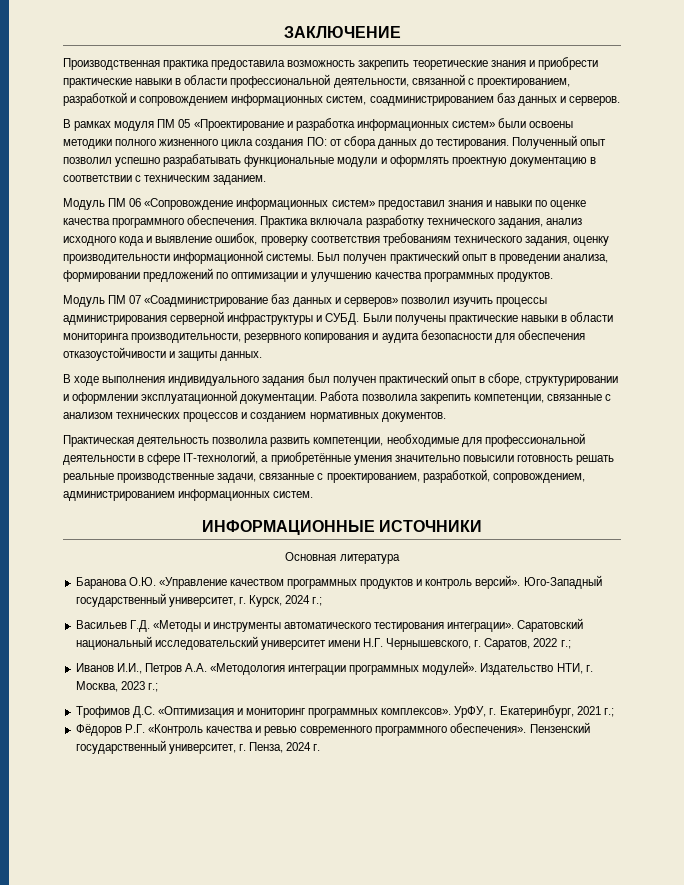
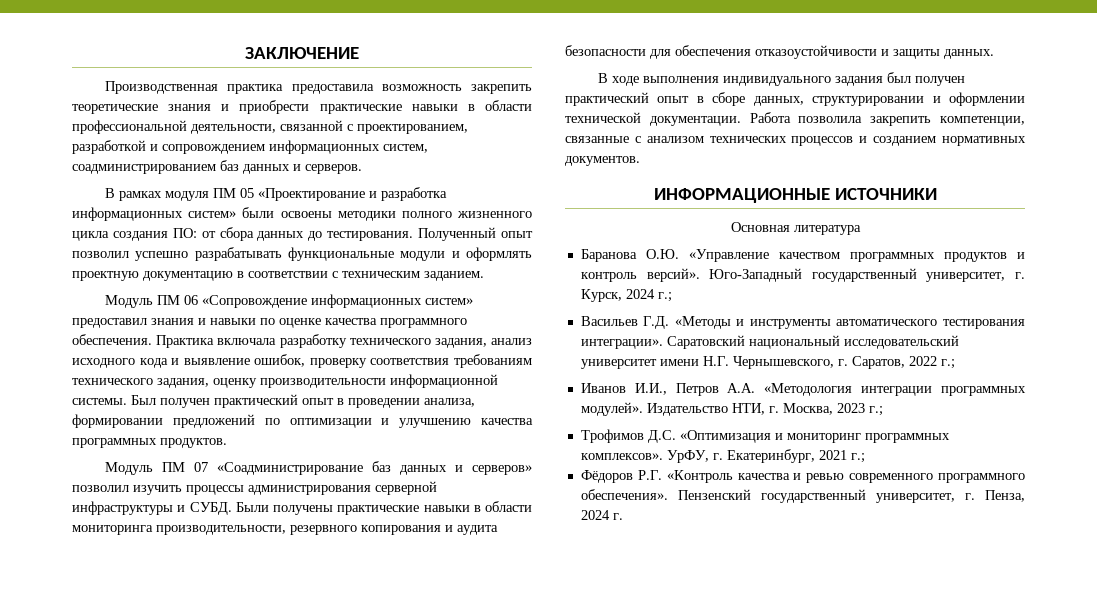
[488,373,523,386] сборе, -> [712,92,804,106] сборе данных,
[141,390,238,404] эксплуатационной -> [565,112,641,123] технической
[63,433,585,447] [63,451,615,465] [63,469,585,483] [63,489,314,501] // Практическая деятельность позволила развить компетенции, необходимые для профессиональной деятельности в сфере IT-технологий, а приобретённые умения значительно повысили готовность решать реальные производственные задачи, связанные с проектированием, разработкой, сопровождением, администрированием информационных систем. -> (640, 161) none

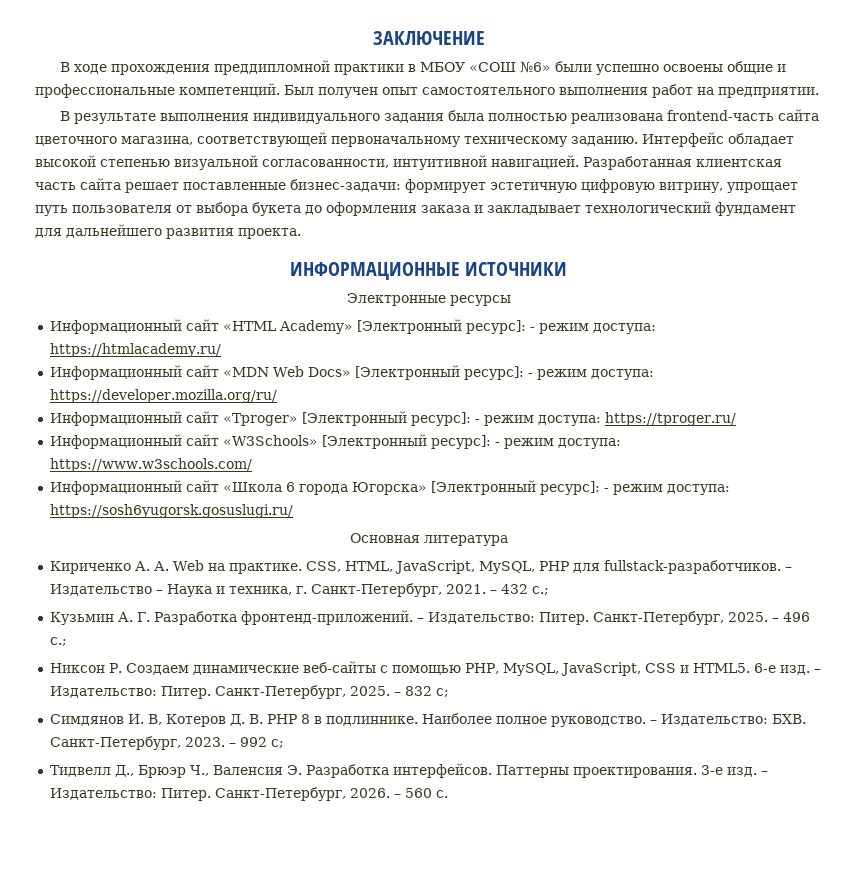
[105,81,532,94] [72,100,532,114] [72,120,468,134] [72,140,428,154] [72,160,362,174] [105,187,448,201] [72,207,532,221] [72,227,533,241] [72,247,532,261] [72,271,484,281] [105,294,474,308] [72,318,467,328] [72,334,532,348] [72,354,532,368] [72,374,498,388] [72,394,475,408] [72,414,533,428] [72,438,227,448] [105,461,533,475] [72,481,437,495] [72,501,532,515] [72,525,498,535] [565,45,994,59] [598,72,966,86] [565,92,1025,106] [565,112,1025,126] [565,136,1026,146] [565,156,640,166] [653,188,937,203] [730,222,861,235] [580,249,1025,262] [580,268,1025,282] [580,289,672,302] [580,316,1025,329] [580,335,959,349] [580,356,955,369] [580,383,1026,396] [580,402,883,416] [580,429,950,443] [580,449,865,463] [580,470,1025,483] [580,489,1025,503] [580,510,623,520] Производственная практика предоставила возможность закрепить теоретические знания и приобрести практические навыки в области профессиональной деятельности, связанной с проектированием, разработкой и сопровождением информационных систем, соадминистрированием баз данных и серверов. // В рамках модуля ПМ 05 «Проектирование и разработка информационных систем» были освоены методики полного жизненного цикла создания ПО: от сбора данных до тестирования. Полученный опыт позволил успешно разрабатывать функциональные модули и оформлять проектную документацию в соответствии с техническим заданием. // Модуль ПМ 06 «Сопровождение информационных систем» предоставил знания и навыки по оценке качества программного обеспечения. Практика включала разработку технического задания, анализ исходного кода и выявление ошибок, проверку соответствия требованиям технического задания, оценку производительности информационной системы. Был получен практический опыт в проведении анализа, формировании предложений по оптимизации и улучшению качества программных продуктов. // Модуль ПМ 07 «Соадминистрирование баз данных и серверов» позволил изучить процессы администрирования серверной инфраструктуры и СУБД. Были получены практические навыки в области мониторинга производительности, резервного копирования и аудита безопасности для обеспечения отказоустойчивости и защиты данных. // В ходе выполнения индивидуального задания был получен практический опыт в сборе данных, структурировании и оформлении технической документации. Работа позволила закрепить компетенции, связанные с анализом технических процессов и созданием нормативных документов. // ИНФОРМАЦИОННЫЕ ИСТОЧНИКИ // Основная литература // Баранова О.Ю. «Управление качеством программных продуктов и контроль версий». Юго-Западный государственный университет, г. Курск, 2024 г.; // Васильев Г.Д. «Методы и инструменты автоматического тестирования интеграции». Саратовский национальный исследовательский университет имени Н.Г. Чернышевского, г. Саратов, 2022 г.; // Иванов И.И., Петров А.А. «Методология интеграции программных модулей». Издательство НТИ, г. Москва, 2023 г.; // Трофимов Д.С. «Оптимизация и мониторинг программных комплексов». УрФУ, г. Екатеринбург, 2021 г.; // Фёдоров Р.Г. «Контроль качества и ревью современного программного обеспечения». Пензенский государственный университет, г. Пенза, 2024 г. -> [59,60,786,75] [35,83,819,98] [59,109,819,124] [35,132,794,147] [35,155,782,170] [35,178,798,193] [35,201,796,216] [35,224,301,239] [289,262,568,280] [346,293,511,306] [49,319,656,334] [49,343,221,357] [49,365,654,380] [49,389,277,403] [49,411,736,426] [49,434,621,449] [49,458,252,472] [49,480,730,495] [49,504,293,518] [349,533,508,546] [49,560,792,574] [49,583,549,597] [49,610,810,625] [49,637,67,646] [49,661,821,676] [49,685,449,699] [49,713,806,727] [49,736,284,750] [49,763,768,778] [49,787,448,801] В ходе прохождения преддипломной практики в МБОУ «СОШ №6» были успешно освоены общие и профессиональные компетенций. Был получен опыт самостоятельного выполнения работ на предприятии. // В результате выполнения индивидуального задания была полностью реализована frontend-часть сайта цветочного магазина, соответствующей первоначальному техническому заданию. Интерфейс обладает высокой степенью визуальной согласованности, интуитивной навигацией. Разработанная клиентская часть сайта решает поставленные бизнес-задачи: формирует эстетичную цифровую витрину, упрощает путь пользователя от выбора букета до оформления заказа и закладывает технологический фундамент для дальнейшего развития проекта. // ИНФОРМАЦИОННЫЕ ИСТОЧНИКИ // Электронные ресурсы // Информационный сайт «HTML Academy» [Электронный ресурс]: - режим доступа: https://htmlacademy.ru/ // Информационный сайт «MDN Web Docs» [Электронный ресурс]: - режим доступа: https://developer.mozilla.org/ru/ // Информационный сайт «Tproger» [Электронный ресурс]: - режим доступа: https://tproger.ru/ // Информационный сайт «W3Schools» [Электронный ресурс]: - режим доступа: https://www.w3schools.com/ // Информационный сайт «Школа 6 города Югорска» [Электронный ресурс]: - режим доступа: https://sosh6yugorsk.gosuslugi.ru/ // Основная литература // Кириченко А. А. Web на практике. CSS, HTML, JavaScript, MySQL, PHP для fullstack-разработчиков. – Издательство – Наука и техника, г. Санкт-Петербург, 2021. – 432 с.; // Кузьмин А. Г. Разработка фронтенд-приложений. – Издательство: Питер. Санкт-Петербург, 2025. – 496 с.; // Никсон Р. Создаем динамические веб-сайты с помощью PHP, MySQL, JavaScript, CSS и HTML5. 6-е изд. – Издательство: Питер. Санкт-Петербург, 2025. – 832 с; // Симдянов И. В, Котеров Д. В. PHP 8 в подлиннике. Наиболее полное руководство. – Издательство: БХВ. Санкт-Петербург, 2023. – 992 с; // Тидвелл Д., Брюэр Ч., Валенсия Э. Разработка интерфейсов. Паттерны проектирования. 3-е изд. – Издательство: Питер. Санкт-Петербург, 2026. – 560 с.

